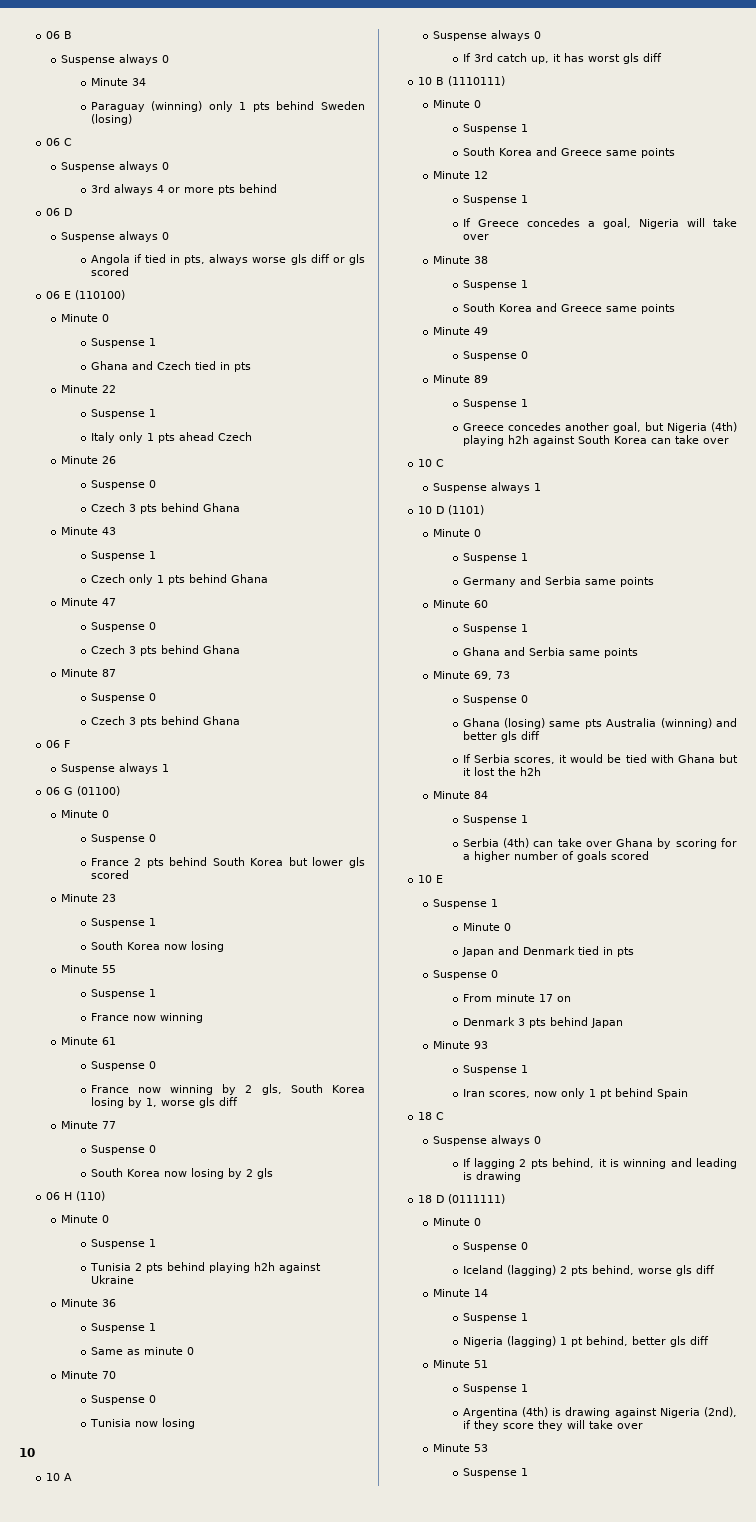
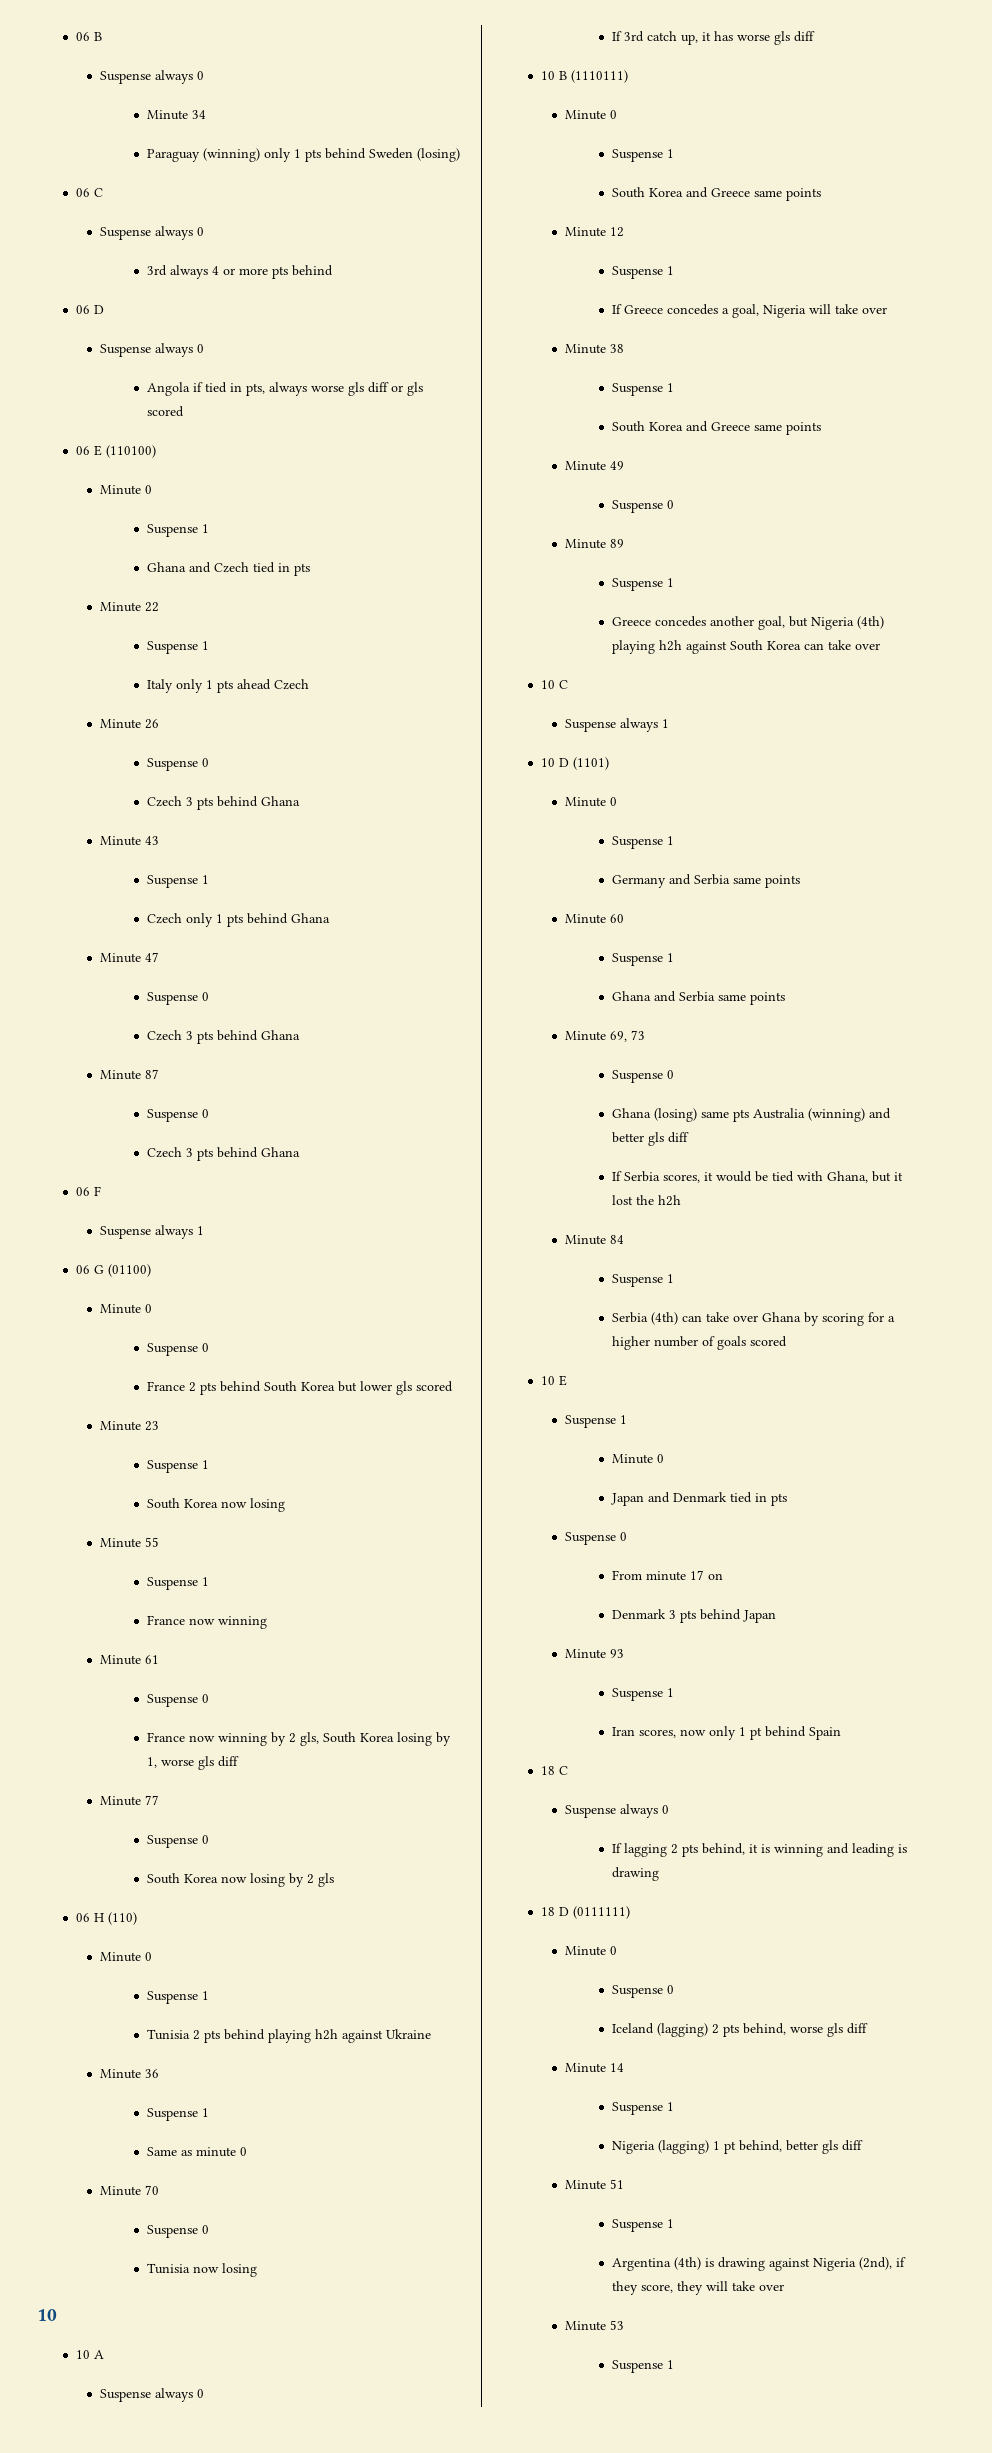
[587,54,620,62] worst -> [736,34,770,41] worse
[677,754,715,763] Ghana -> [826,1171,868,1183] Ghana,
[502,1423,534,1429] score -> [640,2284,673,2293] score,

